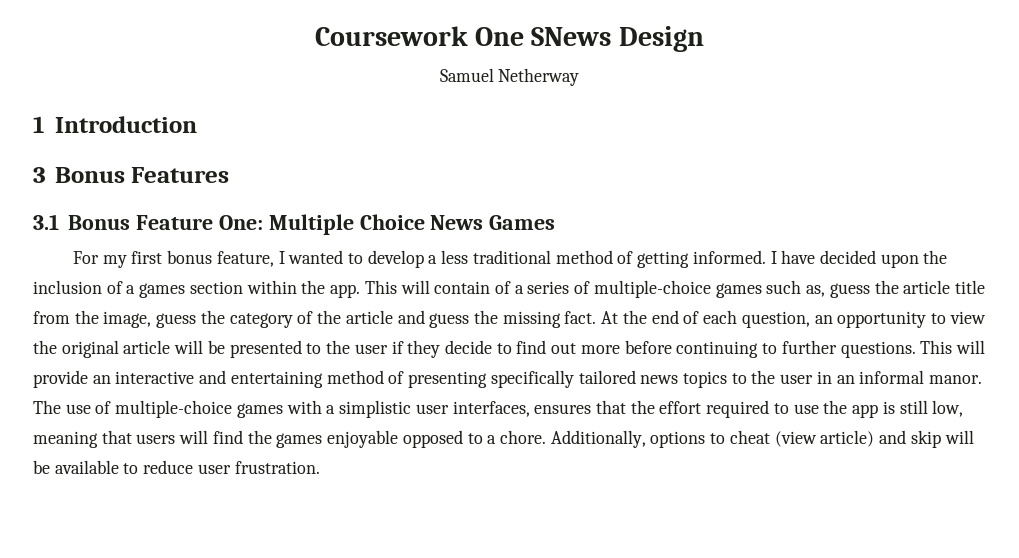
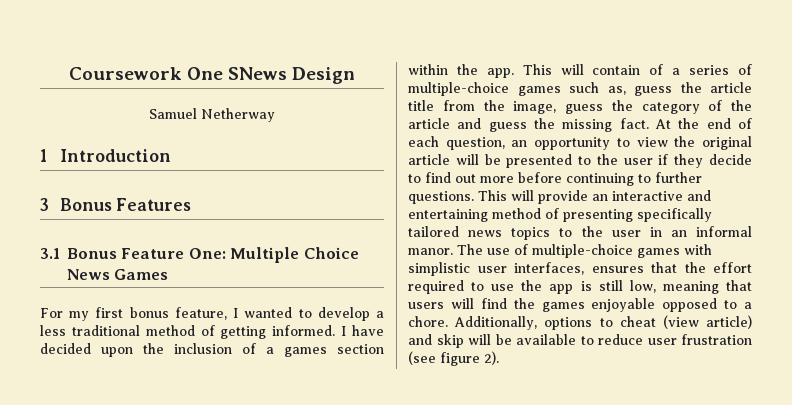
[326,405,336,414] a -> (712, 249) none
[234,461,320,474] frustration. -> [681,334,752,345] [408,351,499,366] frustration (see figure 2).

